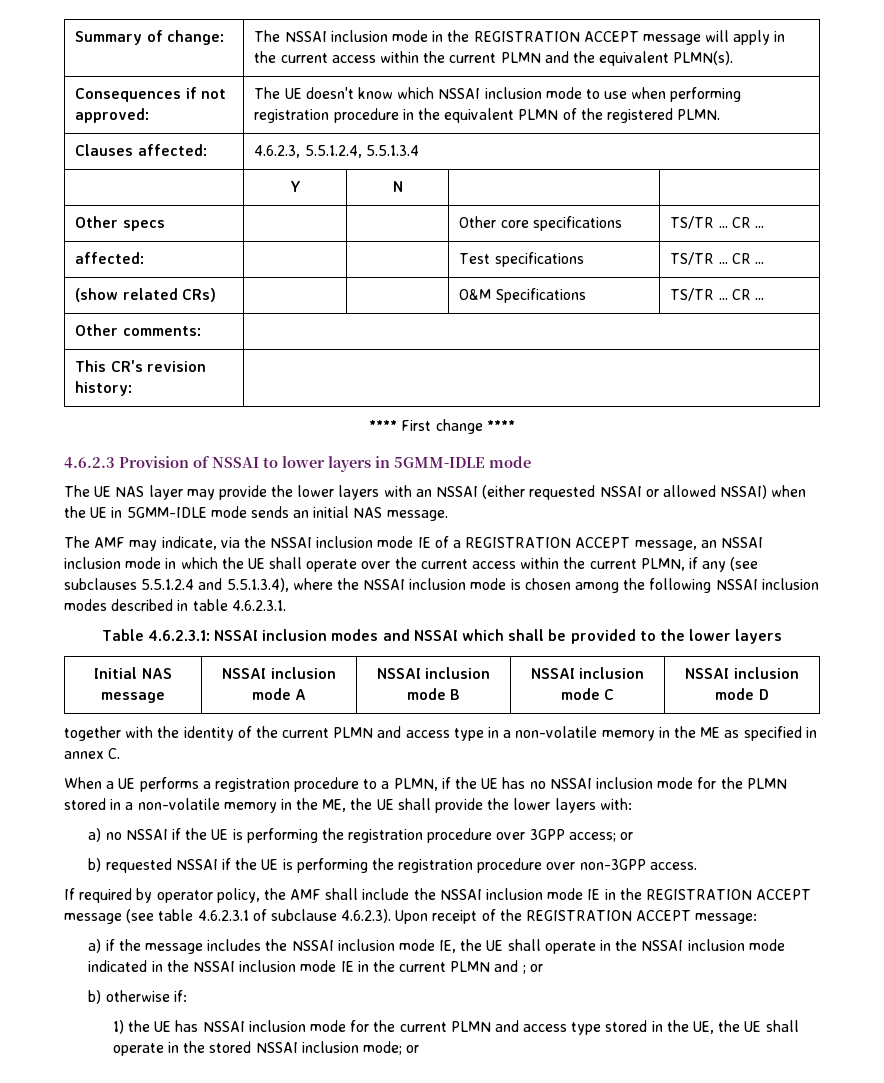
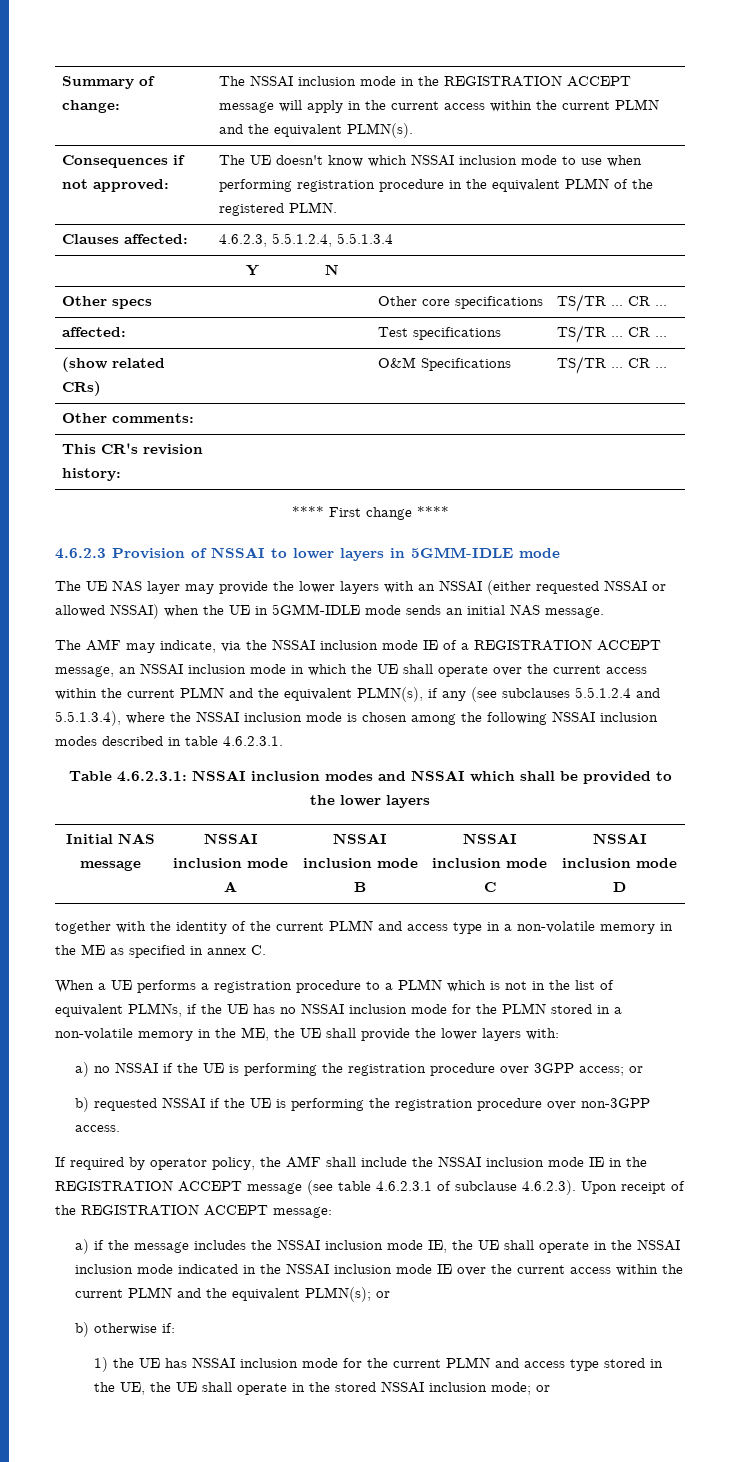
[640,558,685,571] PLMN, -> [180,687,423,702] PLMN and the equivalent PLMN(s),
[393,778,438,791] PLMN, -> [398,979,614,992] [55,1003,182,1017] PLMN which is not in the list of equivalent PLMNs,
[357,960,526,974] in the current PLMN and ; -> [456,1264,683,1276] [74,1287,371,1302] over the current access within the current PLMN and the equivalent PLMN(s);

